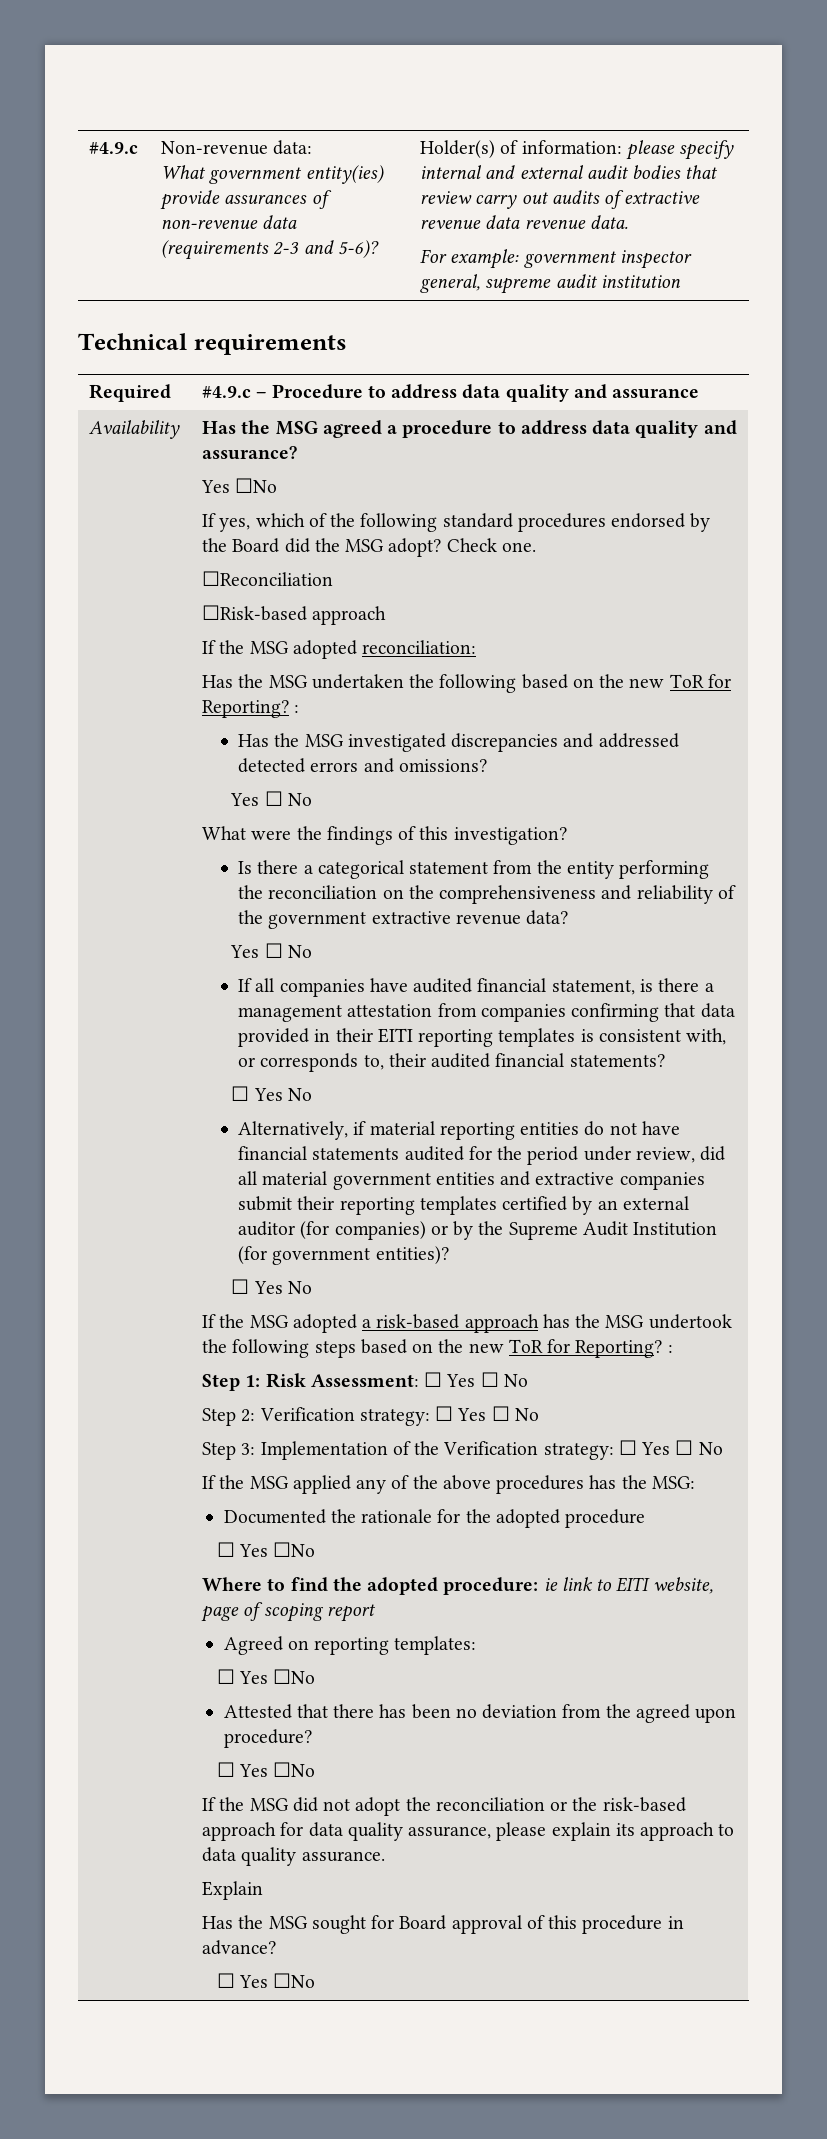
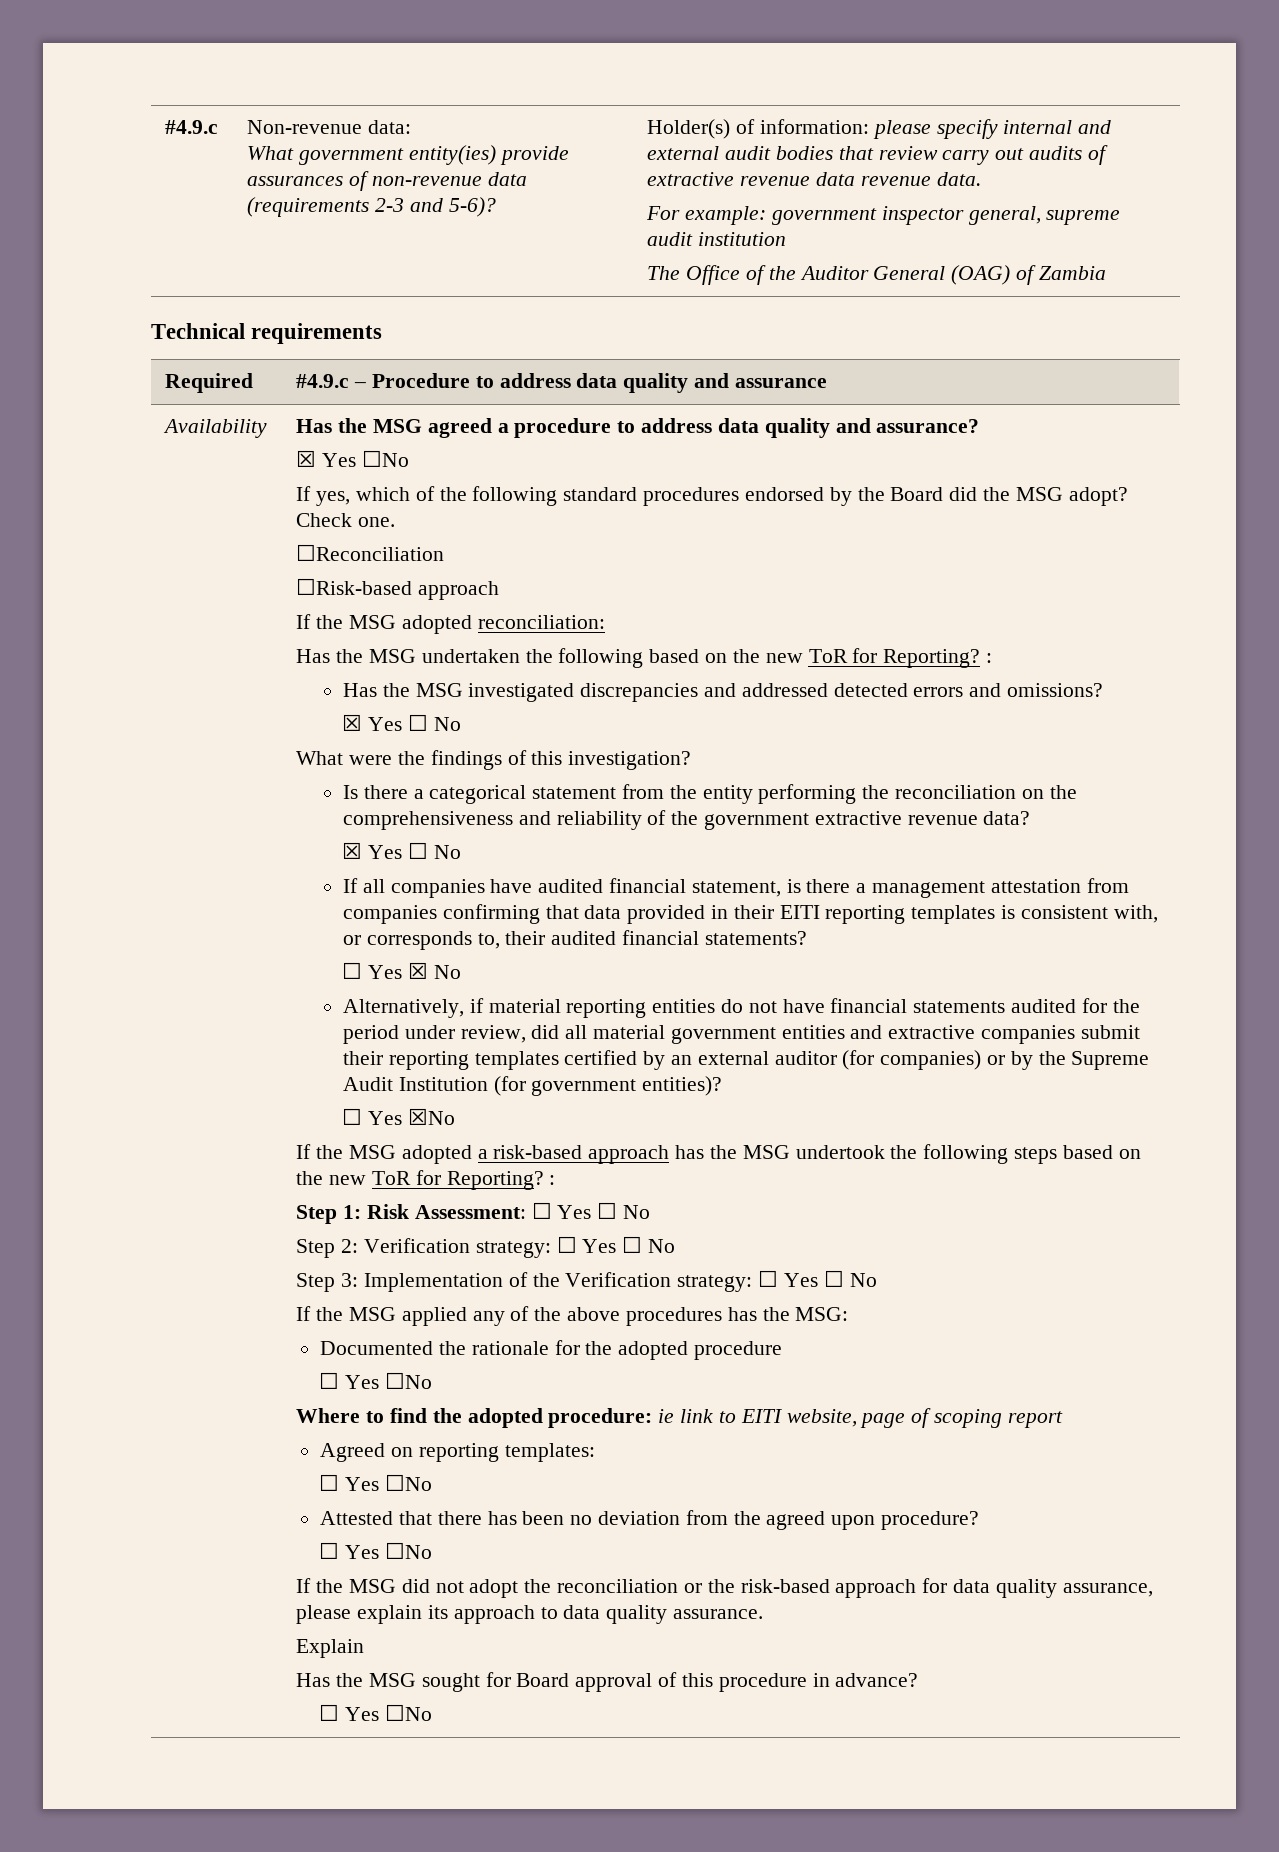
(681, 281) none -> [647,265,1106,285] // The Office of the Auditor General (OAG) of Zambia
(298, 453) none -> [296,450,317,467] ☒
(487, 765) none -> [342,714,363,731] ☒
(569, 917) none -> [342,842,363,859] ☒
(283, 1094) none -> [407,962,428,979] ☒
[287,1281,312,1294] No -> [407,1108,455,1125] ☒No

